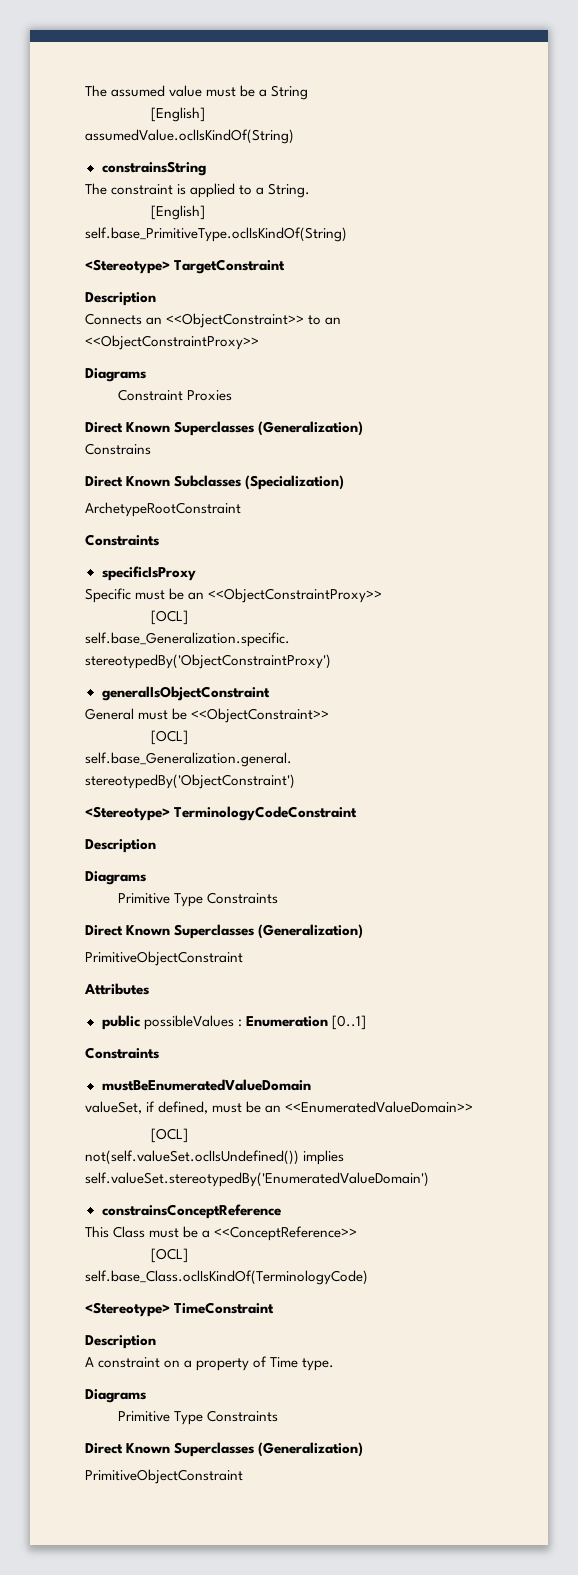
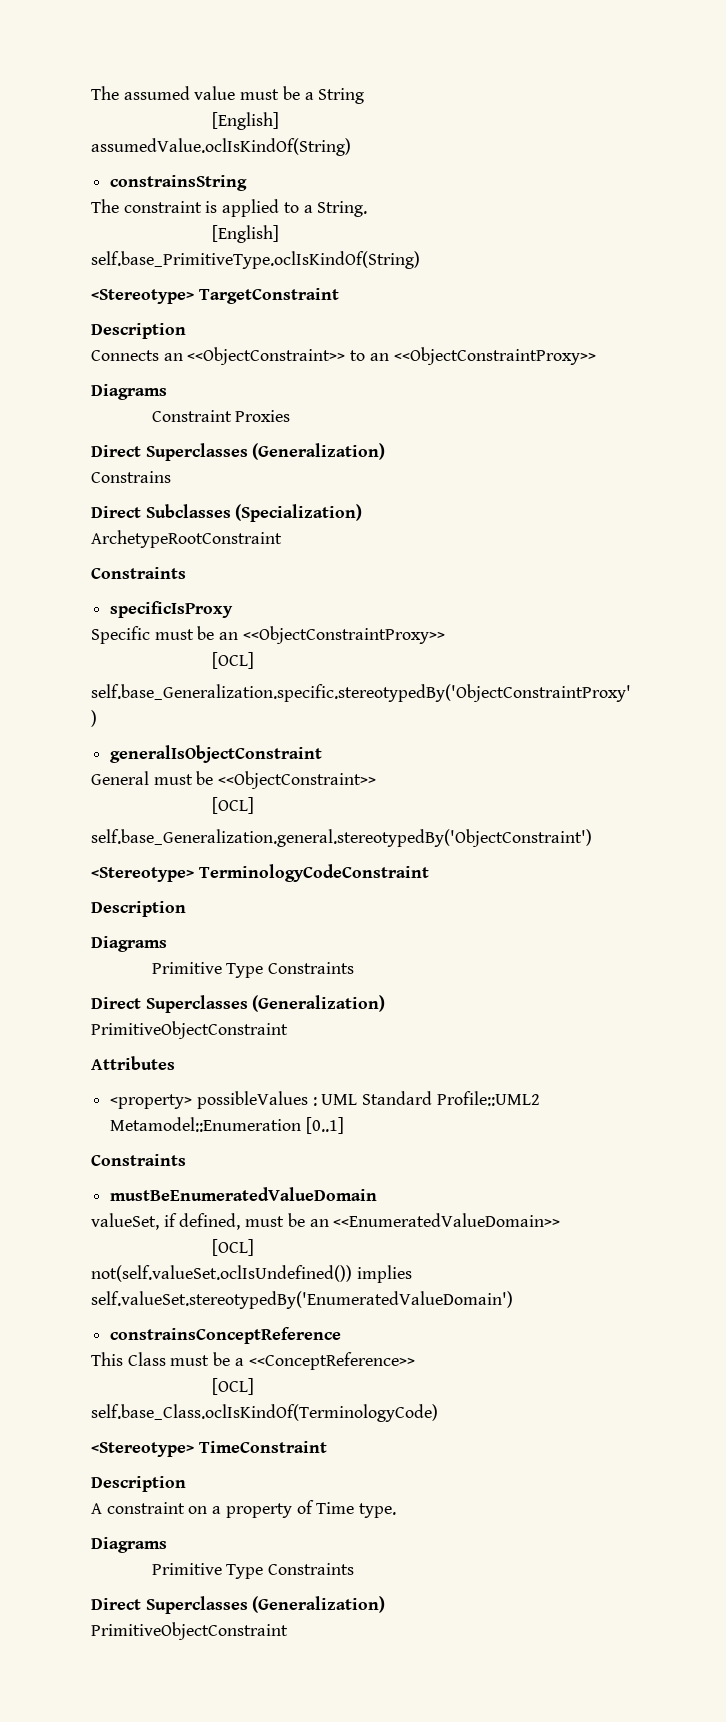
[126,422,171,433] Known -> (141, 451) none
[126,476,171,487] Known -> (141, 512) none
[126,925,171,936] Known -> (141, 1003) none
[101,1015,141,1030] public -> [110,1094,193,1109] <property>
[245,1016,328,1027] Enumeration -> [321,1091,540,1106] [110,1117,302,1132] UML Standard Profile::UML2 Metamodel::Enumeration
[126,1443,171,1454] Known -> (141, 1604) none

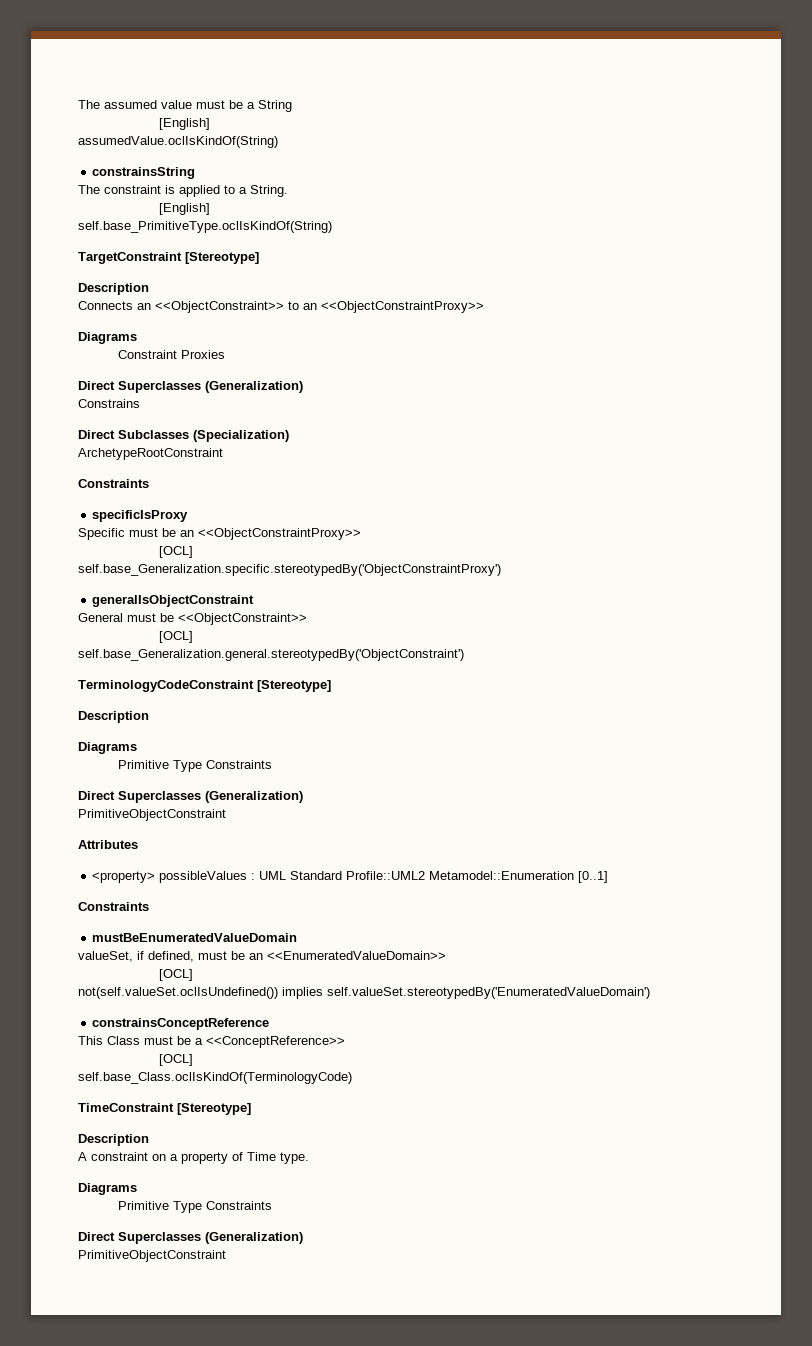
[91,289,194,304] <Stereotype> -> (332, 227) none
(339, 296) none -> [185,252,259,264] [Stereotype]
[91,867,194,882] <Stereotype> -> (464, 655) none
(429, 873) none -> [257,680,331,692] [Stereotype]
[91,1442,194,1457] <Stereotype> -> (352, 1078) none
(327, 1447) none -> [177,1103,251,1115] [Stereotype]

